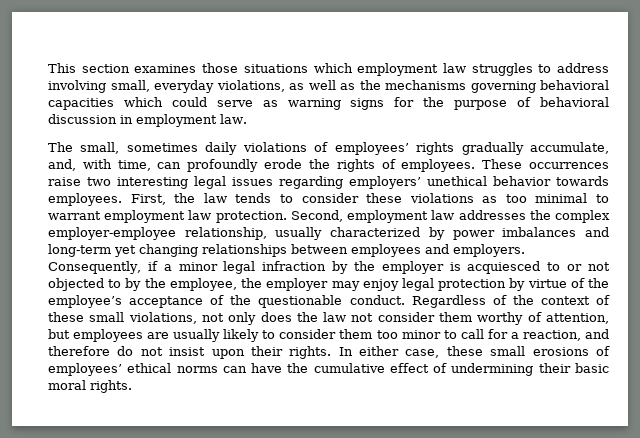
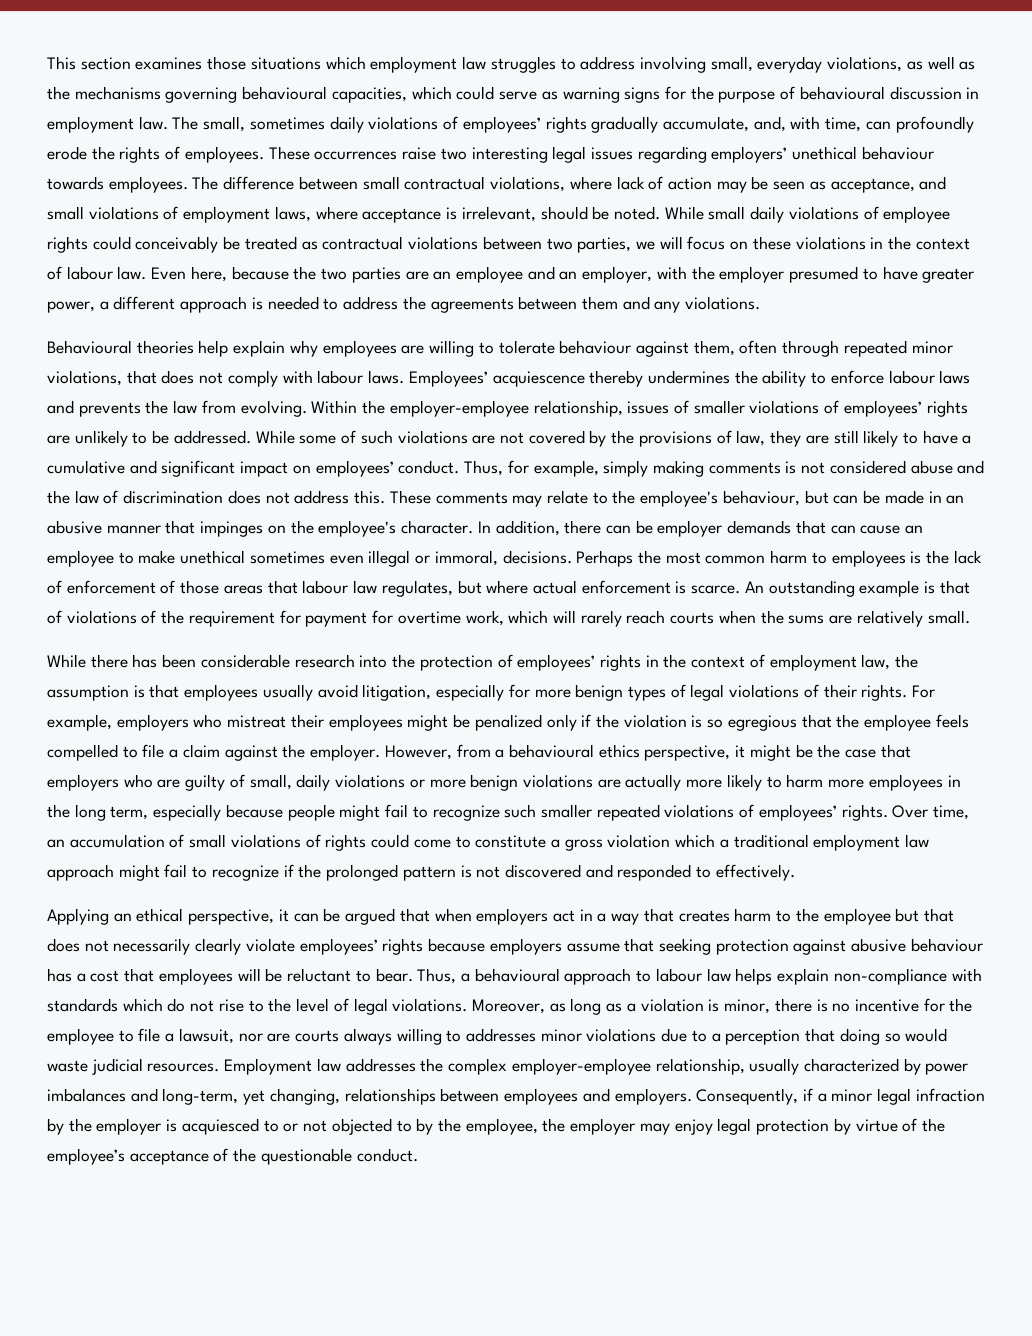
[540,80,609,90] [48,98,114,110] behavioral capacities -> [242,86,407,103] behavioural capacities,
[540,97,610,107] behavioral -> [799,86,885,100] behavioural
(247, 119) // -> (168, 123) none
[493,176,551,186] behavior -> [861,146,934,160] behaviour
[130,193,609,205] [48,210,429,223] First, the law tends to consider these violations as too minimal to warrant employment law protection. Second, employment -> [192,176,947,193] [47,206,951,223] [47,236,970,253] [47,266,975,283] [47,296,761,313] [47,340,953,357] [47,370,971,387] [47,400,968,417] [47,430,972,447] [47,460,985,477] [47,490,965,507] [47,520,924,537] [47,550,982,567] [47,580,970,597] [47,610,970,627] [47,654,919,671] [47,684,936,701] [47,714,969,731] [47,744,911,761] [47,774,961,791] [47,804,970,821] [47,834,930,851] [47,864,795,881] [47,908,954,925] [47,938,983,955] [47,968,982,985] [47,998,973,1015] [47,1028,948,1045] [47,1058,313,1075] The difference between small contractual violations, where lack of action may be seen as acceptance, and small violations of employment laws, where acceptance is irrelevant, should be noted. While small daily violations of employee rights could conceivably be treated as contractual violations between two parties, we will focus on these violations in the context of labour law. Even here, because the two parties are an employee and an employer, with the employer presumed to have greater power, a different approach is needed to address the agreements between them and any violations. // Behavioural theories help explain why employees are willing to tolerate behaviour against them, often through repeated minor violations, that does not comply with labour laws. Employees’ acquiescence thereby undermines the ability to enforce labour laws and prevents the law from evolving. Within the employer-employee relationship, issues of smaller violations of employees’ rights are unlikely to be addressed. While some of such violations are not covered by the provisions of law, they are still likely to have a cumulative and significant impact on employees’ conduct. Thus, for example, simply making comments is not considered abuse and the law of discrimination does not address this. These comments may relate to the employee's behaviour, but can be made in an abusive manner that impinges on the employee's character. In addition, there can be employer demands that can cause an employee to make unethical sometimes even illegal or immoral, decisions. Perhaps the most common harm to employees is the lack of enforcement of those areas that labour law regulates, but where actual enforcement is scarce. An outstanding example is that of violations of the requirement for payment for overtime work, which will rarely reach courts when the sums are relatively small. // While there has been considerable research into the protection of employees’ rights in the context of employment law, the assumption is that employees usually avoid litigation, especially for more benign types of legal violations of their rights. For example, employers who mistreat their employees might be penalized only if the violation is so egregious that the employee feels compelled to file a claim against the employer. However, from a behavioural ethics perspective, it might be the case that employers who are guilty of small, daily violations or more benign violations are actually more likely to harm more employees in the long term, especially because people might fail to recognize such smaller repeated violations of employees’ rights. Over time, an accumulation of small violations of rights could come to constitute a gross violation which a traditional employment law approach might fail to recognize if the prolonged pattern is not discovered and responded to effectively. // Applying an ethical perspective, it can be argued that when employers act in a way that creates harm to the employee but that does not necessarily clearly violate employees’ rights because employers assume that seeking protection against abusive behaviour has a cost that employees will be reluctant to bear. Thus, a behavioural approach to labour law helps explain non-compliance with standards which do not rise to the level of legal violations. Moreover, as long as a violation is minor, there is no incentive for the employee to file a lawsuit, nor are courts always willing to addresses minor violations due to a perception that doing so would waste judicial resources. Employment
[48,244,198,257] long-term yet changing -> [162,1088,340,1105] long-term, yet changing,
[411,295,611,308] [48,312,610,325] [48,329,609,342] [48,346,610,359] [48,363,609,376] [48,380,132,393] Regardless of the context of these small violations, not only does the law not consider them worthy of attention, but employees are usually likely to consider them too minor to call for a reaction, and therefore do not insist upon their rights. In either case, these small erosions of employees’ ethical norms can have the cumulative effect of undermining their basic moral rights. -> (418, 1155) none

